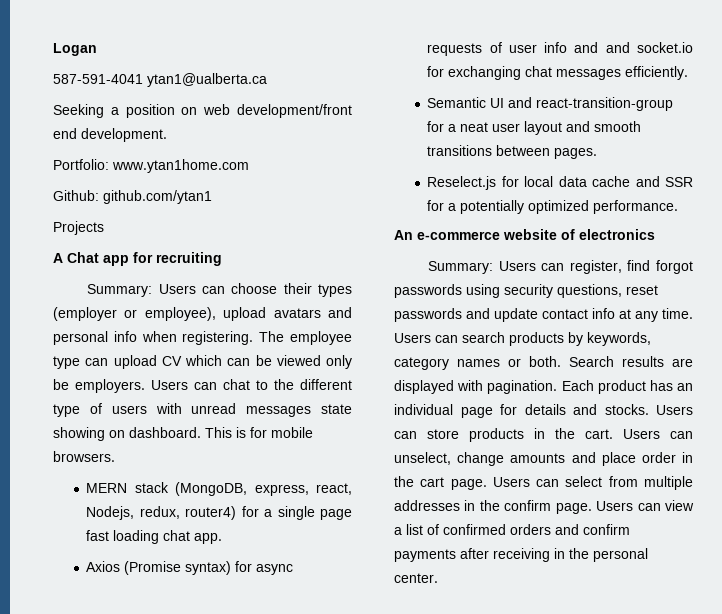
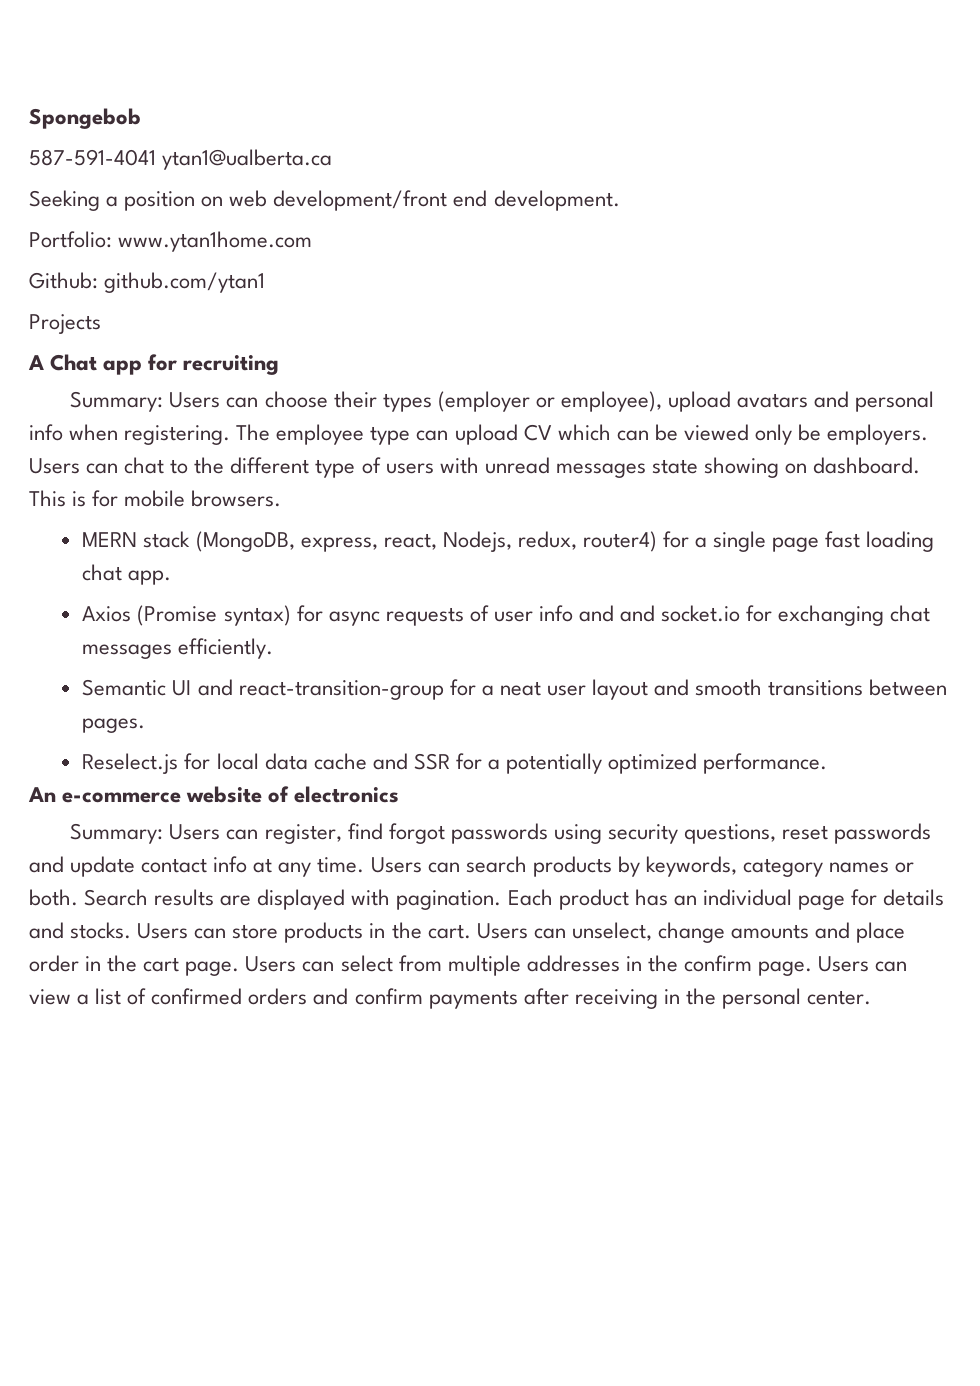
[53,43,97,56] Logan -> [29,108,141,129] Spongebob

